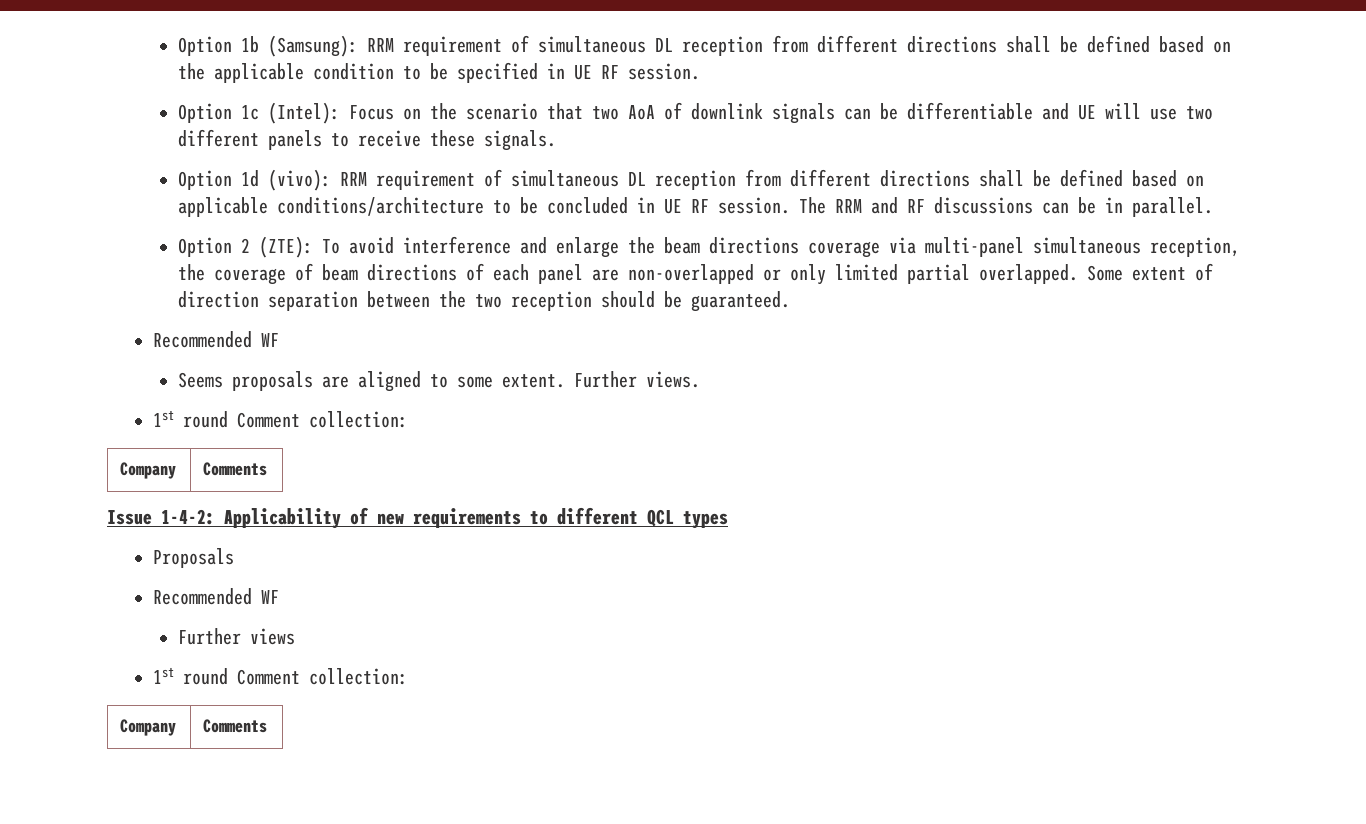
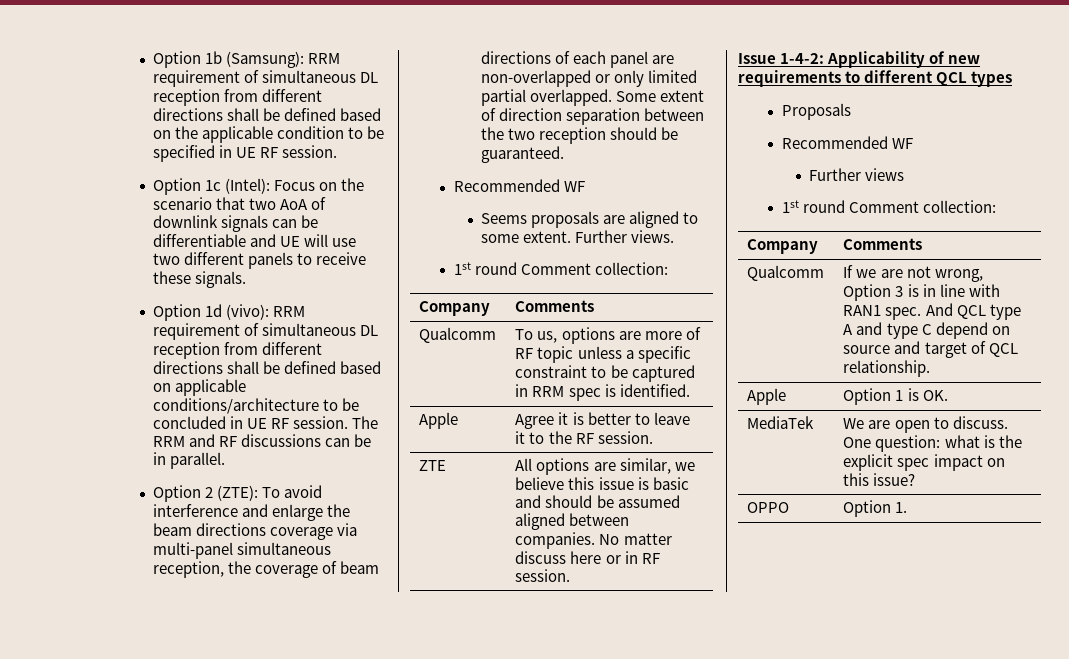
(268, 469) none -> [419,327,497,343] [515,327,701,344] [515,346,691,363] [515,365,695,382] [515,384,690,401] [419,412,459,429] [515,412,690,429] [515,431,653,444] [419,460,447,471] [515,458,695,475] [515,477,689,490] [515,495,680,508] [515,513,630,530] [515,532,672,549] [515,551,660,564] [515,569,571,582] // Qualcomm | To us, options are more of RF topic unless a specific constraint to be captured in RRM spec is identified. // Apple | Agree it is better to leave it to the RF session. // ZTE | All options are similar, we believe this issue is basic and should be assumed aligned between companies. No matter discuss here or in RF session.
(268, 726) none -> [747,265,825,281] [843,265,983,282] [843,284,1000,301] [843,303,1021,320] [843,322,1010,339] [843,341,1018,358] [843,360,931,377] [747,388,787,405] [843,388,948,405] [747,416,815,429] [843,416,1008,433] [843,435,1022,452] [843,454,1005,471] [843,473,916,486] [747,502,790,513] [843,500,908,517] // Qualcomm | If we are not wrong, Option 3 is in line with RAN1 spec. And QCL type A and type C depend on source and target of QCL relationship. // Apple | Option 1 is OK. // MediaTek | We are open to discuss. One question: what is the explicit spec impact on this issue? // OPPO | Option 1.

